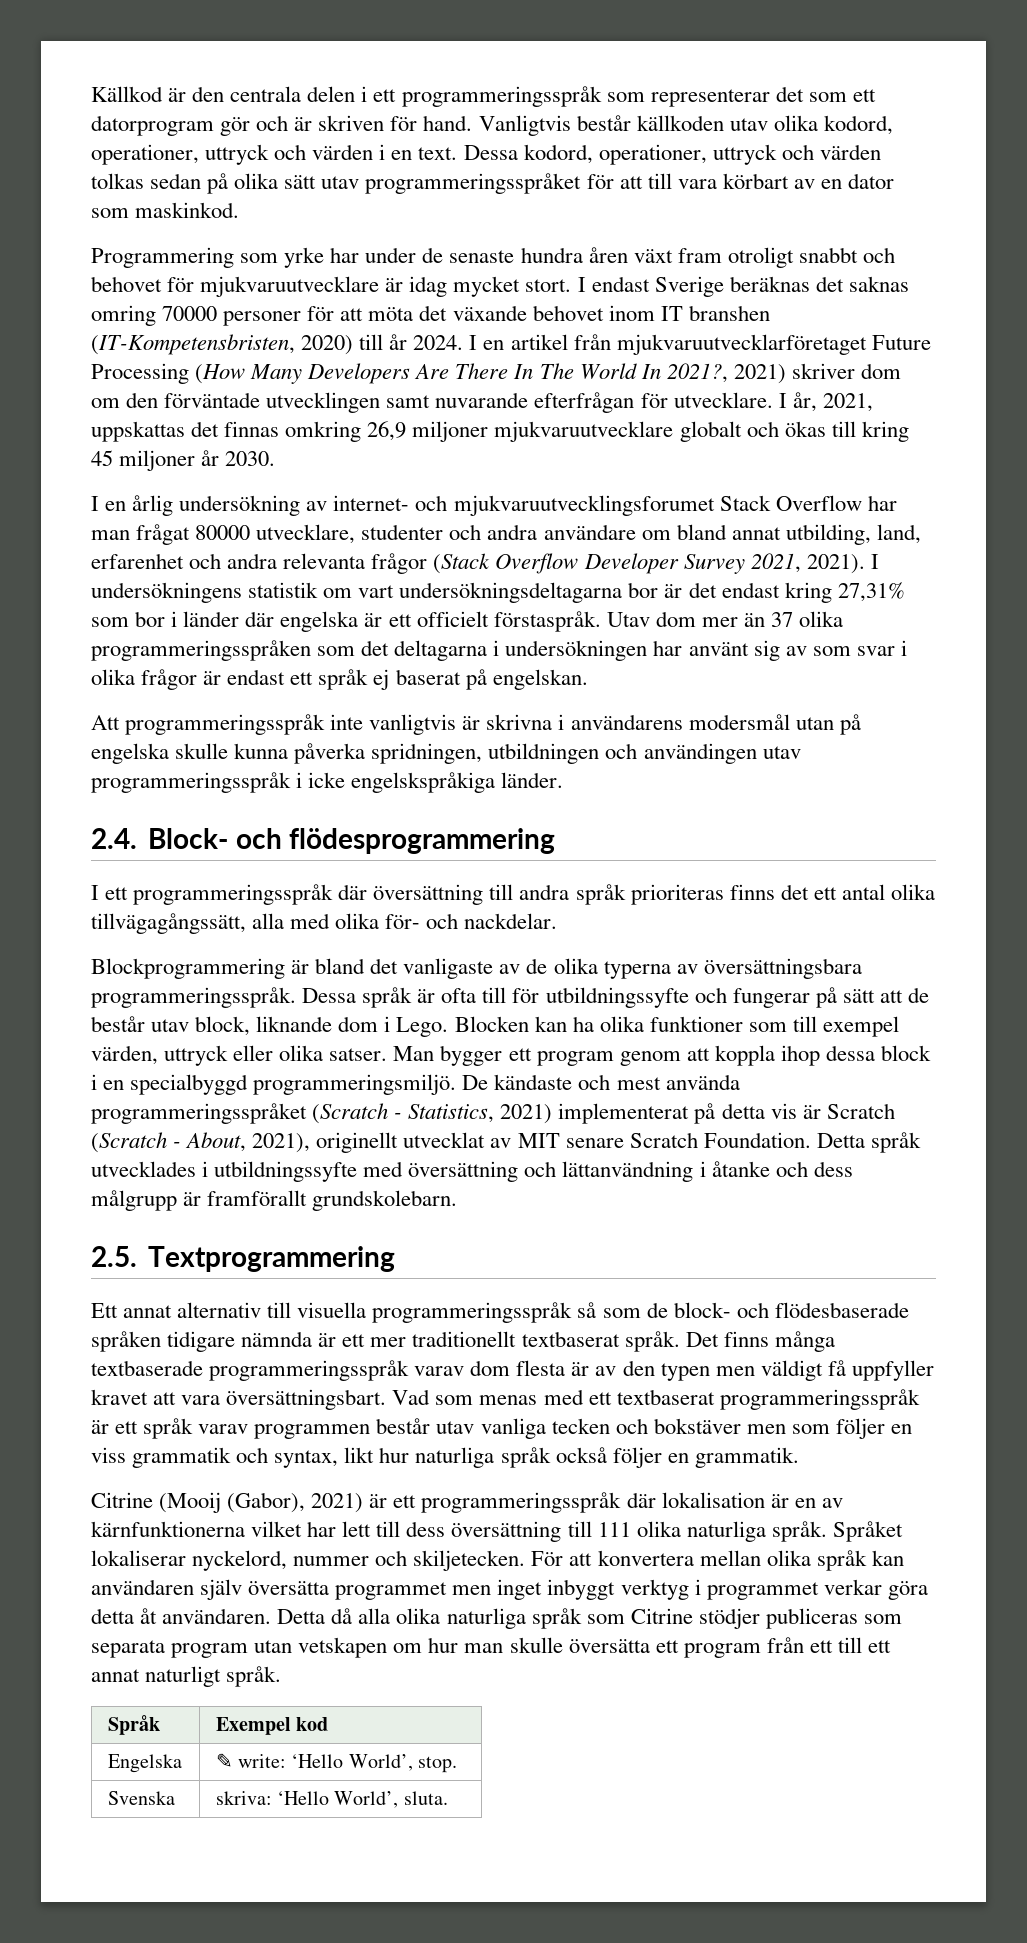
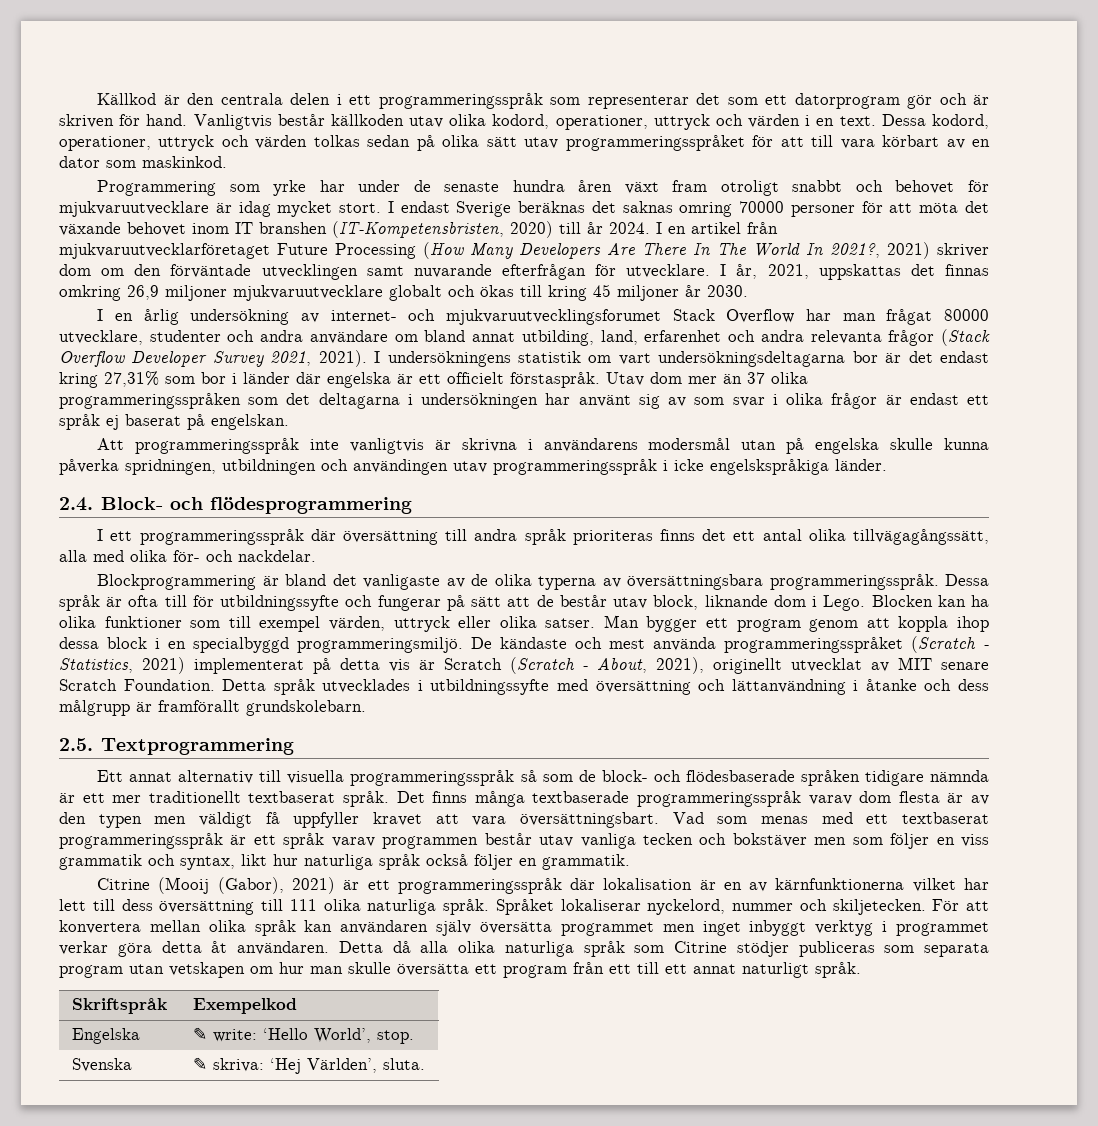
[107,1715,160,1735] [215,1717,328,1735] Språk | Exempel kod -> [71,998,167,1014] [192,998,297,1014] Skriftspråk | Exempelkod
[215,1791,399,1808] skriva: ‘Hello World’, -> [192,1057,377,1074] ✎ skriva: ‘Hej Världen’,

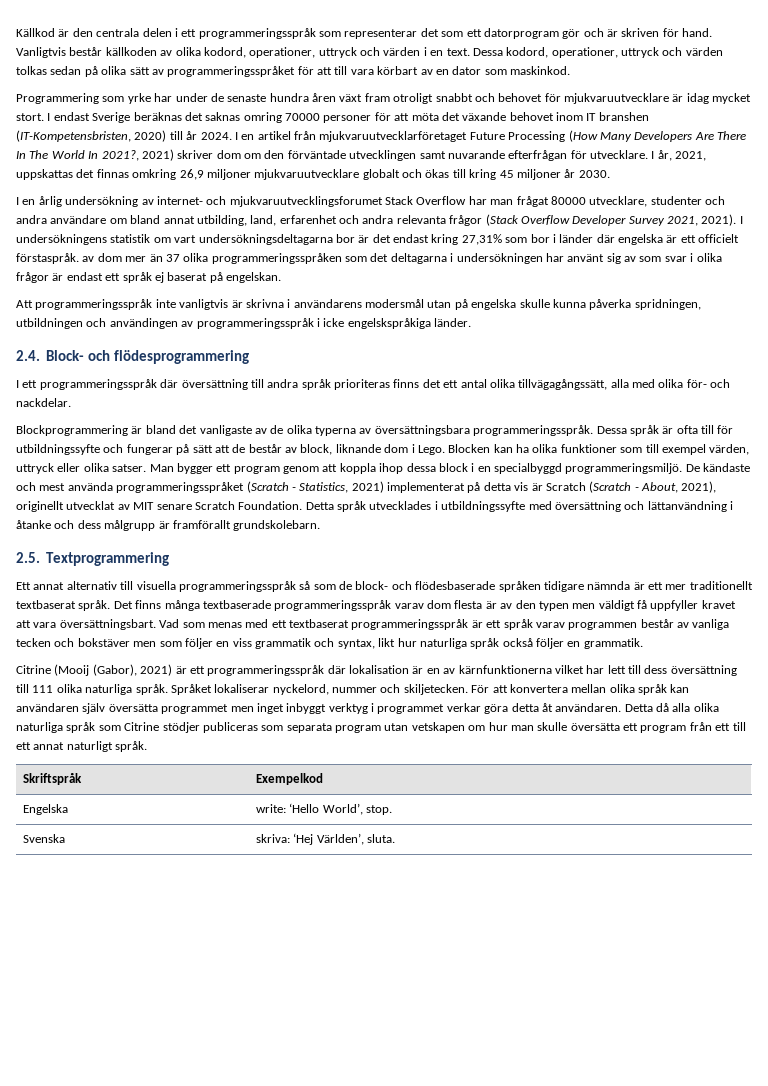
[409,116,444,128] utav -> [160,50,173,56] av
[524,137,559,149] utav -> [151,69,164,75] av
[606,372,644,386] Utav -> [82,256,95,262] av
[453,461,487,473] utav -> [181,321,194,327] av
[613,597,648,609] utav -> [285,447,297,453] av
[539,835,574,847] utav -> [677,622,689,628] av
[192,1027,207,1040] ✎ -> (69, 809) none
[192,1057,207,1070] ✎ -> (66, 838) none

